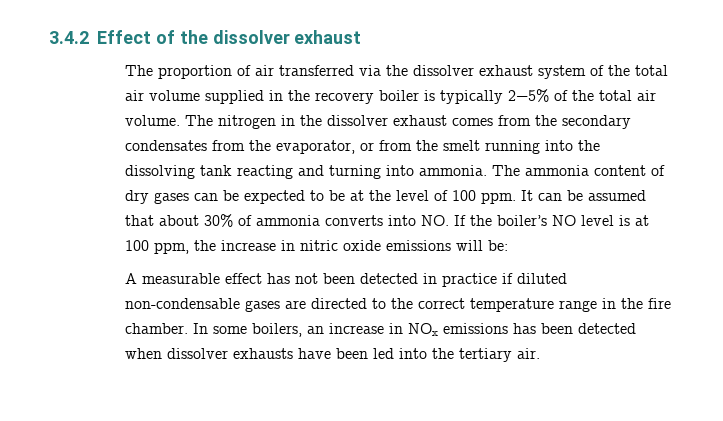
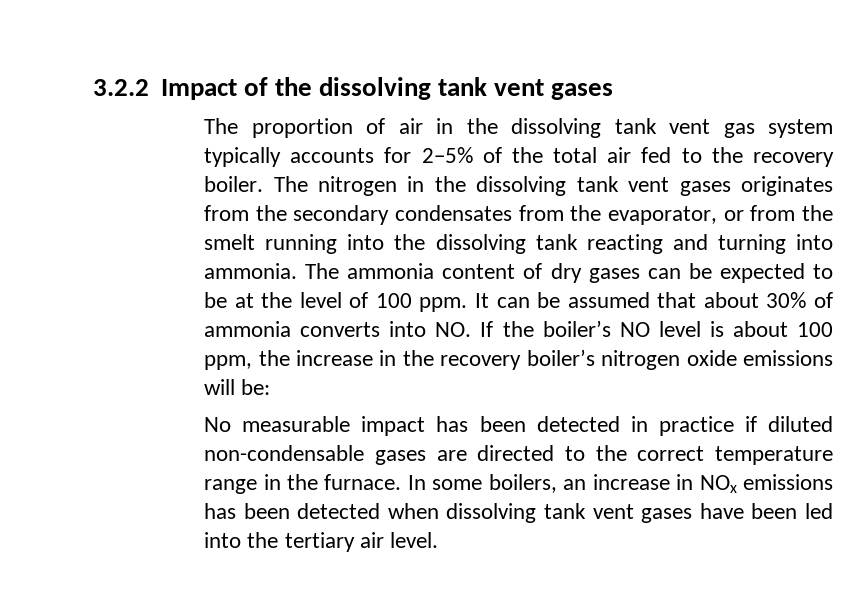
[49,30,362,44] [124,65,668,79] [124,90,503,104] 3.4.2 Effect of the dissolver exhaust // The proportion of air transferred via the dissolver exhaust system of the total air volume supplied in the recovery boiler is typically -> [93,77,614,100] [204,118,833,138] [204,147,412,167] 3.2.2 Impact of the dissolving tank vent gases // The proportion of air in the dissolving tank vent gas system typically accounts for
[124,115,493,129] volume. The nitrogen in the dissolver exhaust comes -> [641,147,834,167] [204,176,833,196] fed to the recovery boiler. The nitrogen in the dissolving tank vent gases originates
[634,215,649,226] at -> [732,321,788,337] about
[299,240,338,251] nitric -> [402,349,681,370] the recovery boiler’s nitrogen
[124,273,318,284] A measurable effect has not -> [204,416,469,436] No measurable impact has
[647,298,671,309] [124,323,188,334] fire chamber. -> [324,474,402,490] furnace.
[166,348,293,359] dissolver exhausts -> [446,503,693,523] dissolving tank vent gases
[516,348,540,359] air. -> [359,532,438,548] air level.

